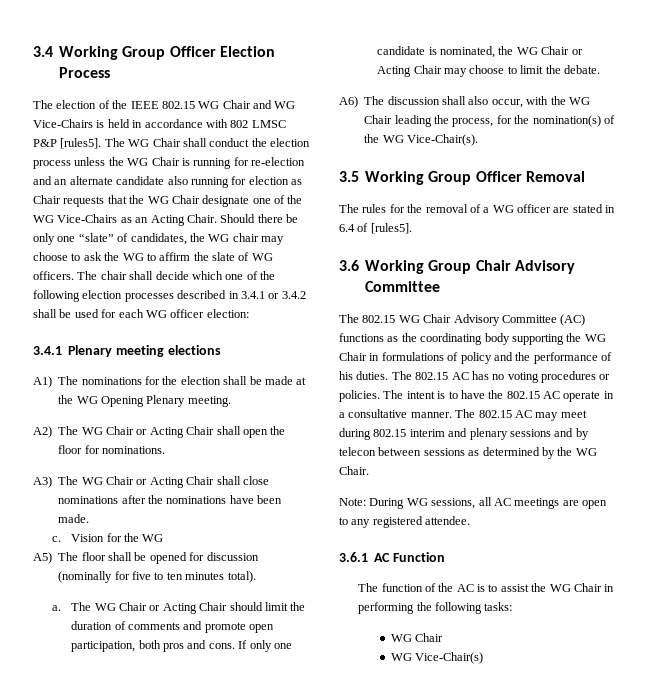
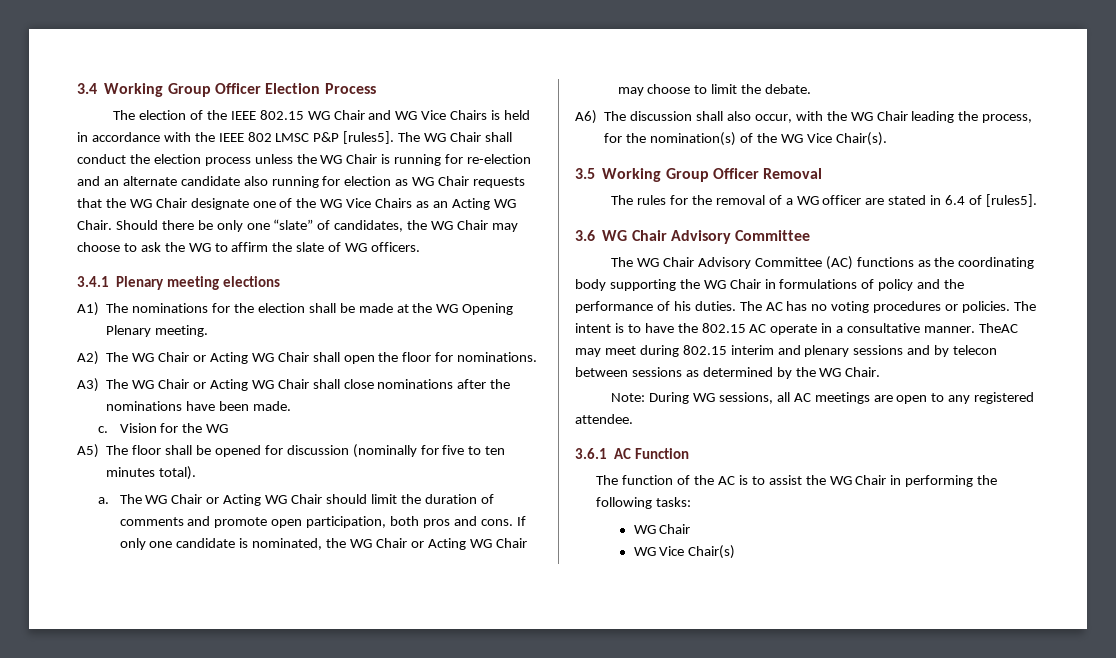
[33,119,93,128] Vice-Chairs -> [421,110,488,120] Vice Chairs
(228, 123) none -> [194,132,244,142] the IEEE
(302, 182) none -> [412,177,435,186] WG
[57,214,118,223] Vice-Chairs -> [346,198,413,208] Vice Chairs
(185, 220) none -> [493,199,516,208] WG
[232,233,259,242] chair -> [457,220,489,230] Chair
[77,271,275,280] [33,290,306,302] [33,309,249,318] The chair shall decide which one of the following election processes described in 3.4.1 or 3.4.2 shall be used for each WG officer election: -> (421, 247) none
(184, 432) none -> [251,353,274,362] WG
(184, 482) none -> [251,380,274,389] WG
(197, 608) none -> [265,495,288,504] WG
(412, 71) none -> [469,539,492,548] WG
[407,134,478,146] Vice-Chair(s). -> [806,132,887,146] Vice Chair(s).
[365,260,472,274] Working Group -> [602,230,628,241] WG
[362,315,396,323] 802.15 -> (634, 262) none
[415,372,449,380] 802.15 -> (762, 306) none
[455,409,532,418] The 802.15 AC -> [978,323,1018,333] TheAC
[415,652,484,664] Vice-Chair(s) -> [659,545,736,559] Vice Chair(s)

